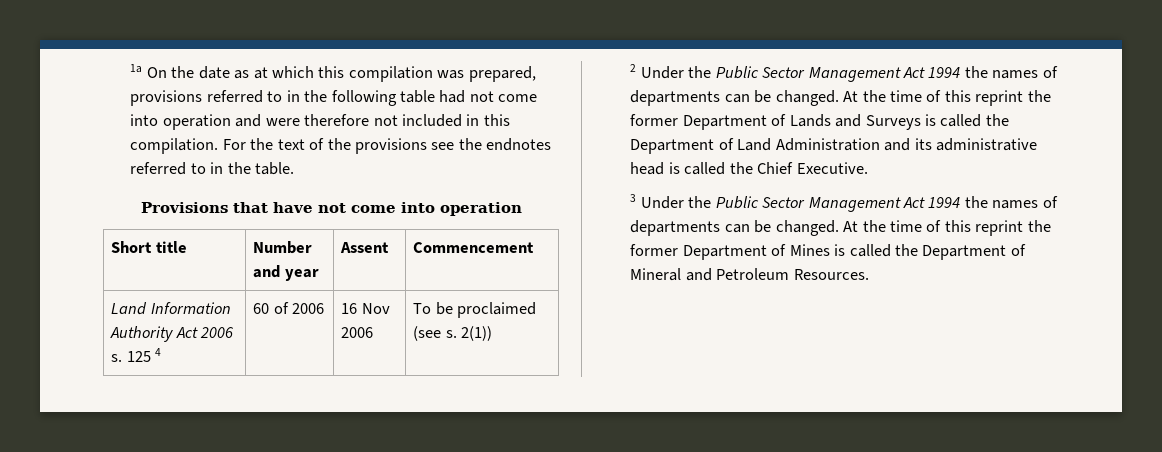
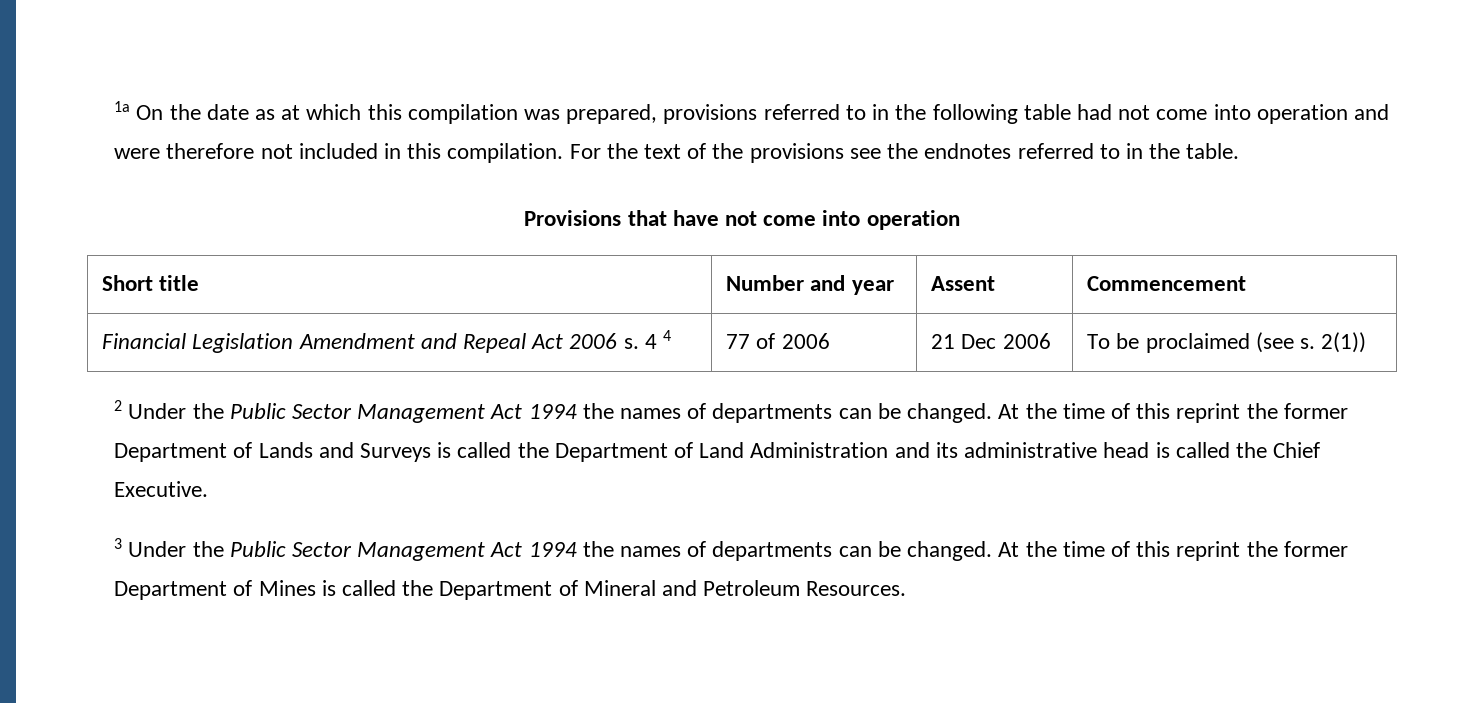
[111,302,231,315] [110,326,174,342] Land Information Authority -> [102,333,527,353] Financial Legislation Amendment and Repeal
[126,351,151,362] 125 -> [644,334,657,349] 4
[253,303,270,314] 60 -> [726,334,751,349] 77
[341,303,390,314] 16 Nov -> [931,334,997,349] 21 Dec

